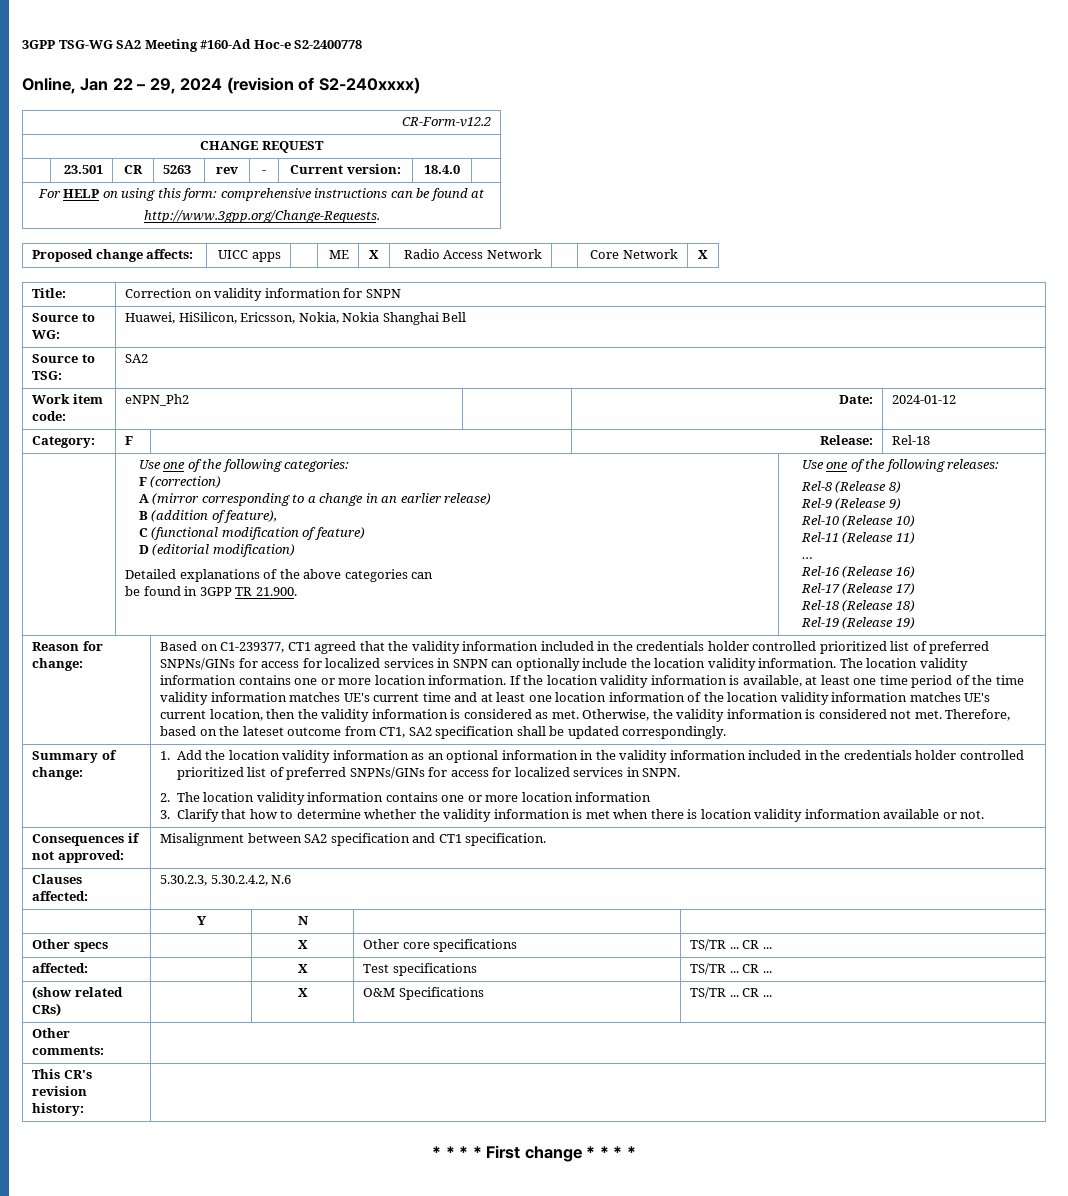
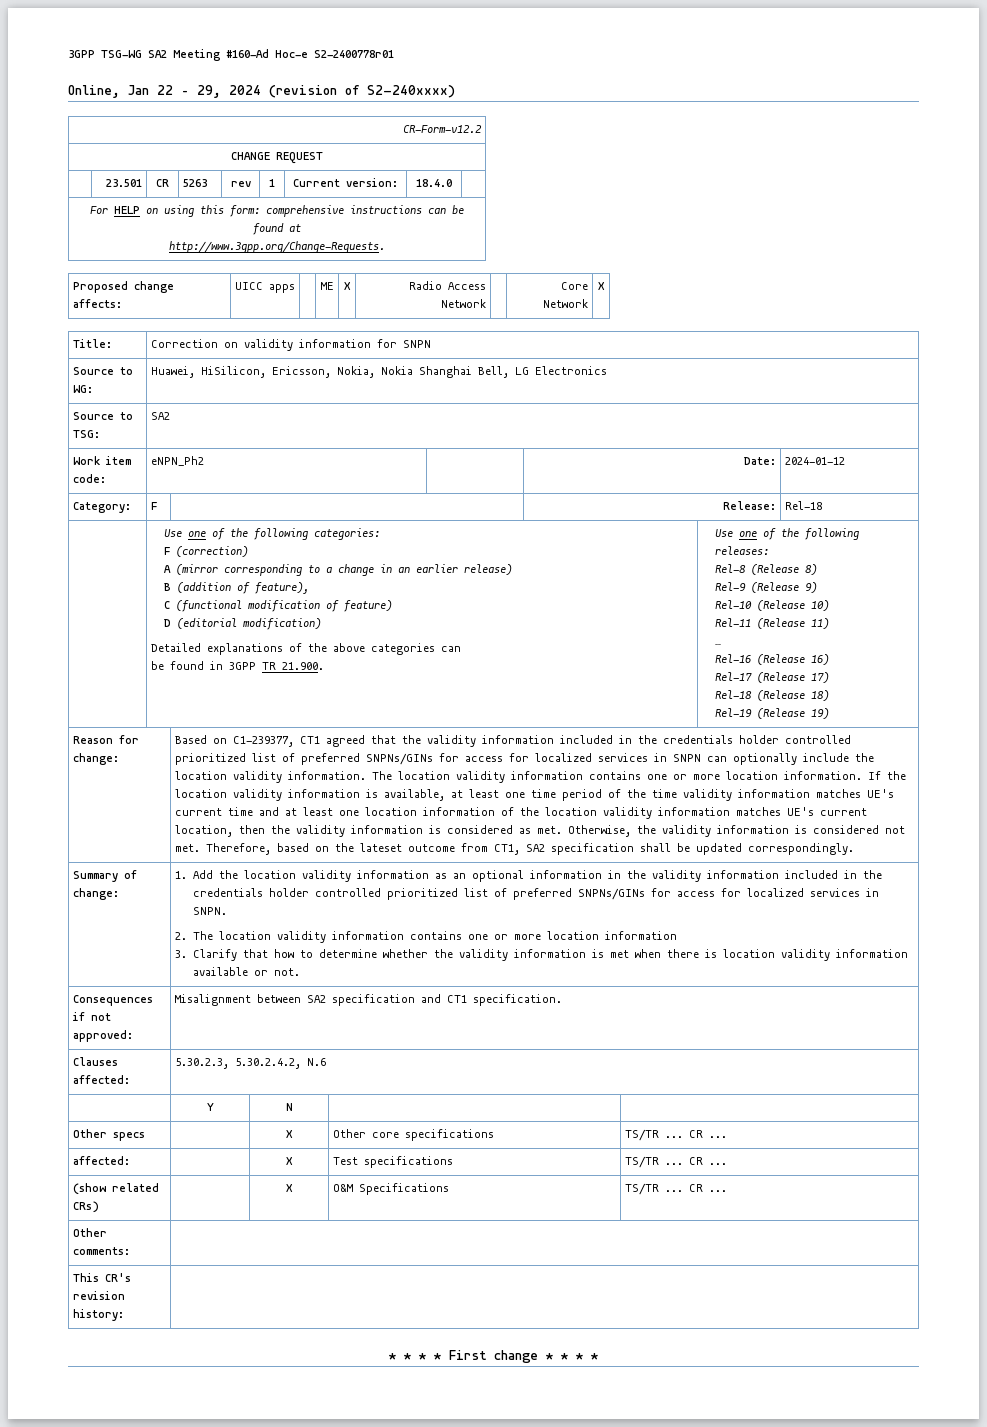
[294,40,363,49] S2-2400778 -> [314,50,394,58] S2-2400778r01
[262,170,266,174] - -> [269,179,275,187] 1
[442,312,467,322] Bell -> [477,366,607,378] Bell, LG Electronics

